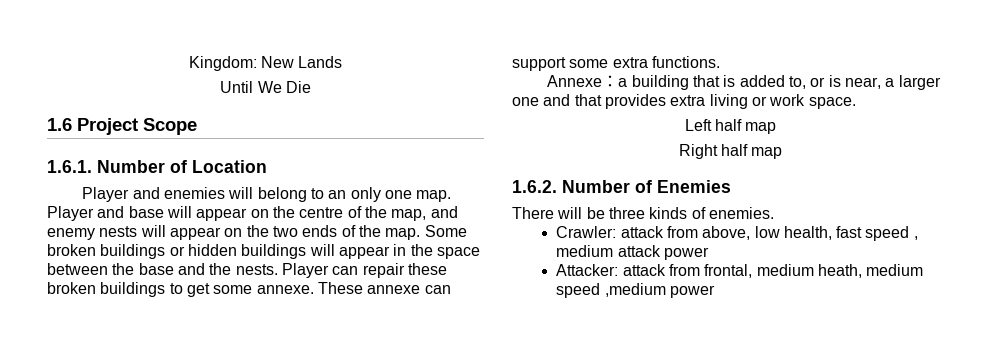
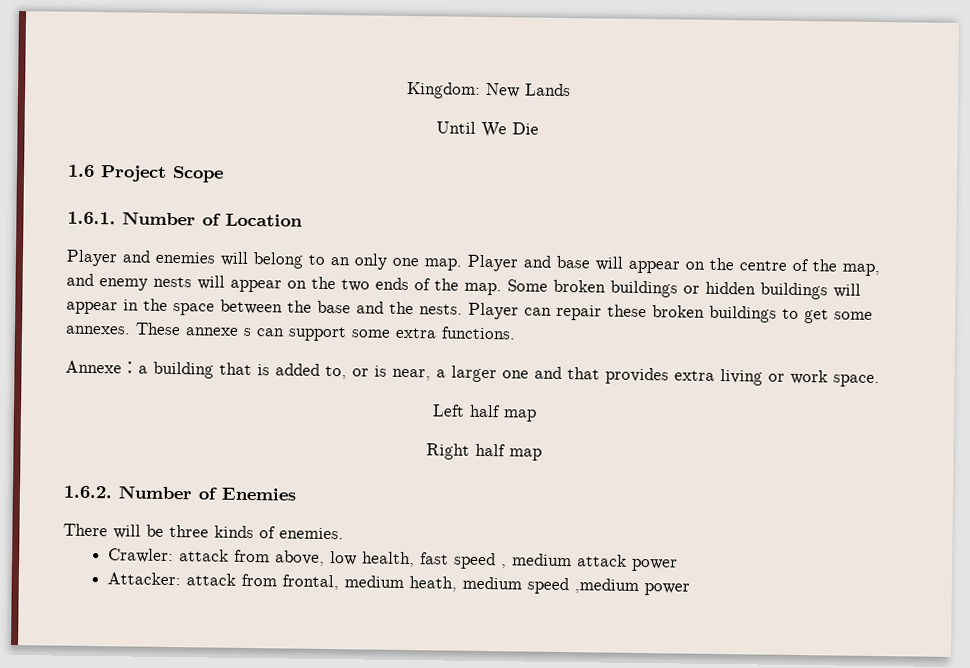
[256,285,314,294] annexe. -> [65,325,131,335] annexes.
(421, 289) none -> [243,327,252,337] s

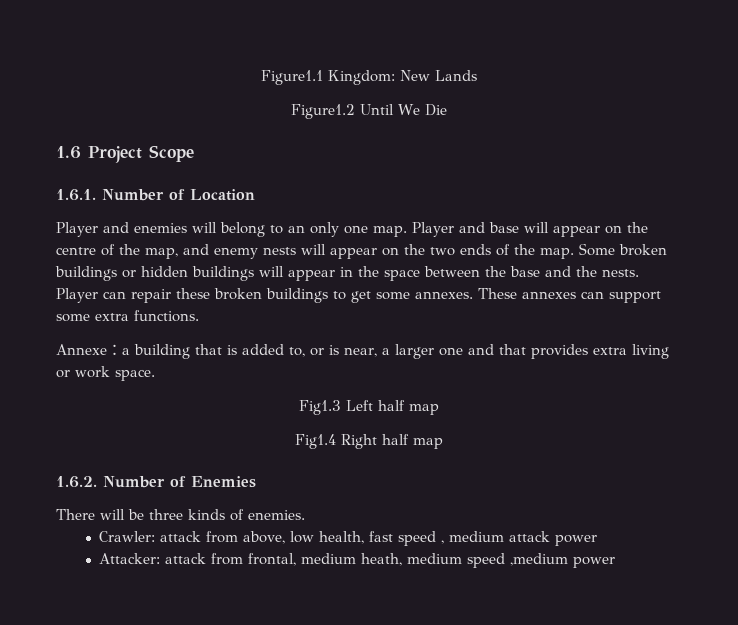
(406, 90) none -> [261,70,323,85] Figure1.1
(571, 90) none -> [291,104,356,119] Figure1.2
[185,327,252,337] annexe s -> [522,291,576,299] annexes
(880, 381) none -> [299,400,341,415] Fig1.3
(537, 415) none -> [295,434,336,449] Fig1.4

